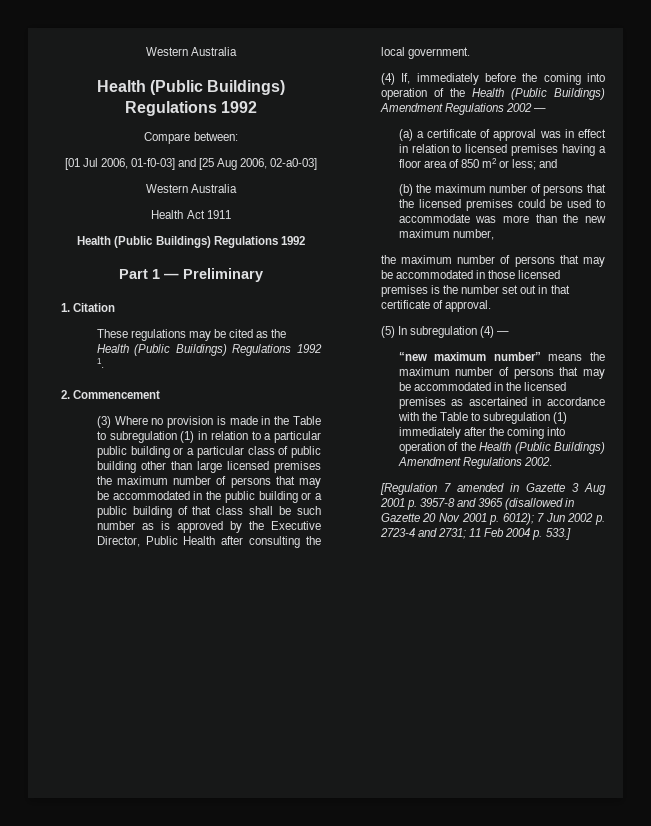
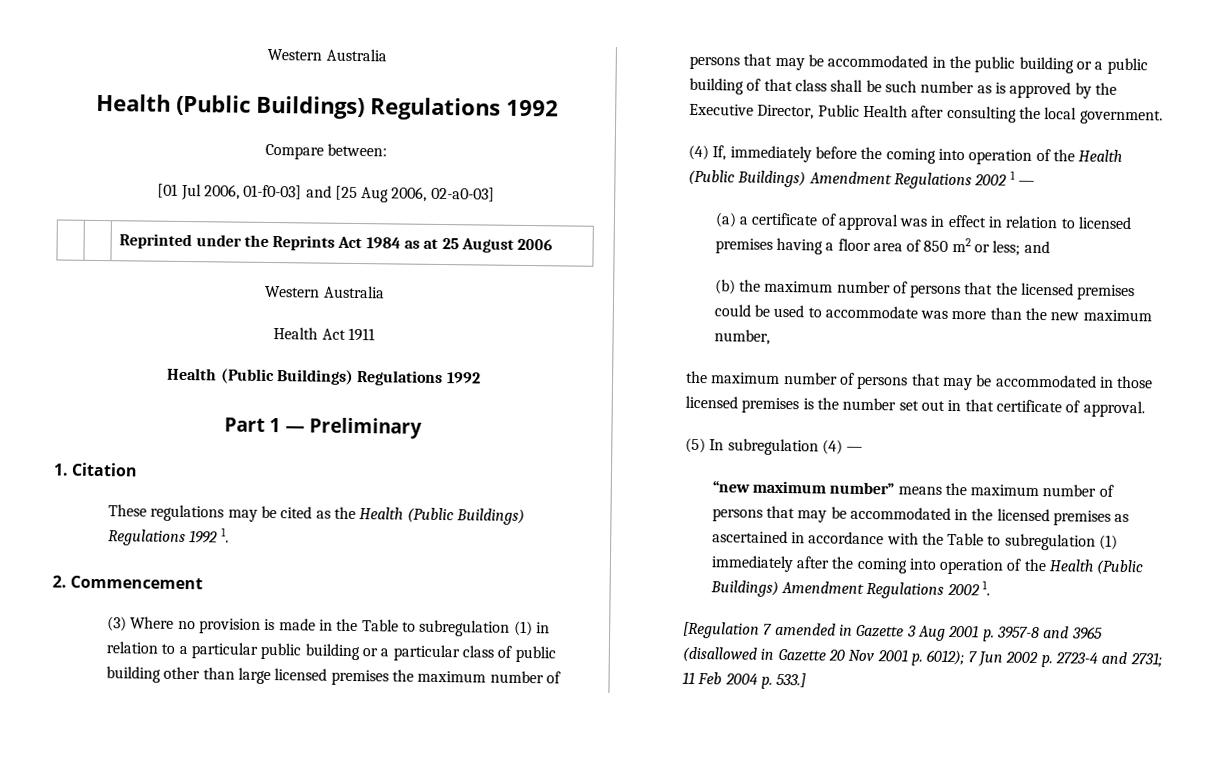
(318, 164) none -> [119,233,554,253] // | | Reprinted under the Reprints Act 1984 as at 25 August 2006
(532, 107) none -> [1009,170,1016,180] 1
[523,457,552,466] 2002. -> [946,580,990,596] 2002 1.

